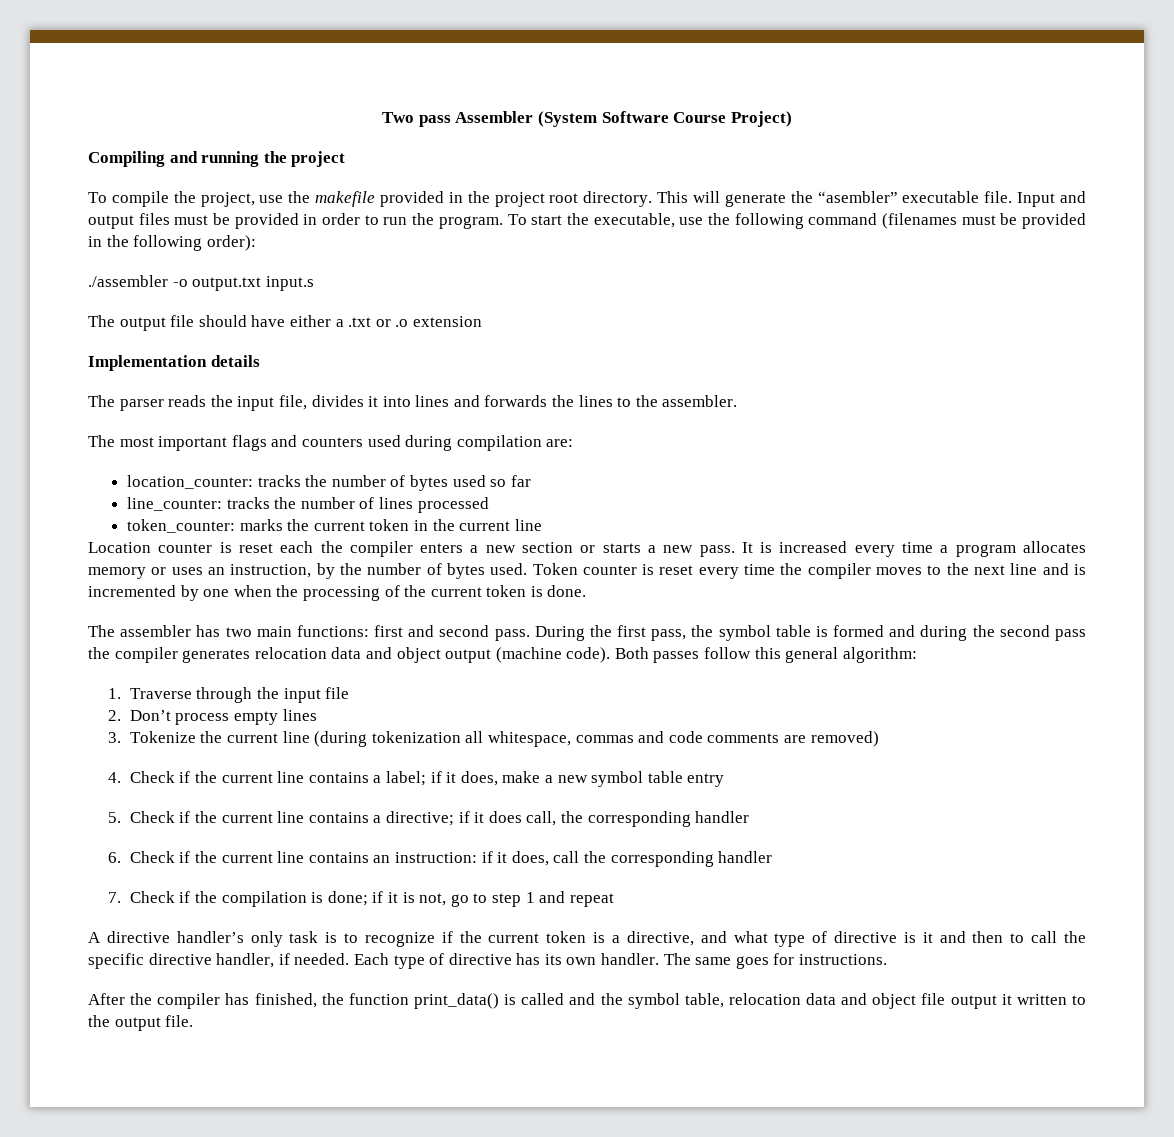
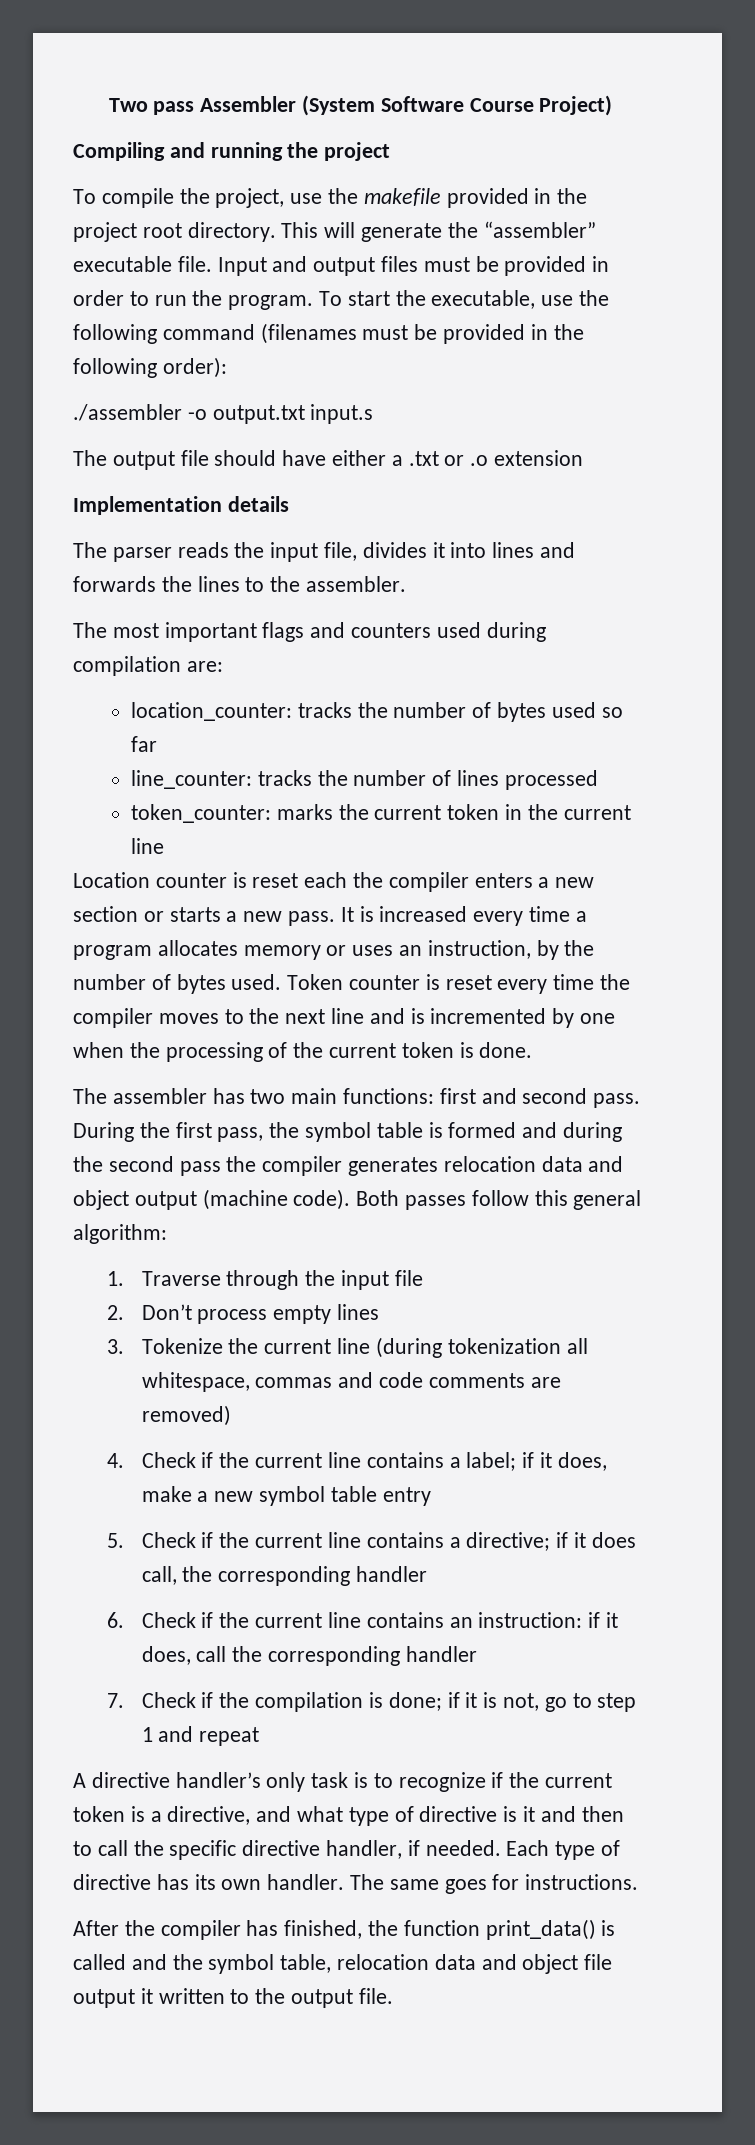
[817,191,898,203] “asembler” -> [483,221,596,238] “assembler”

